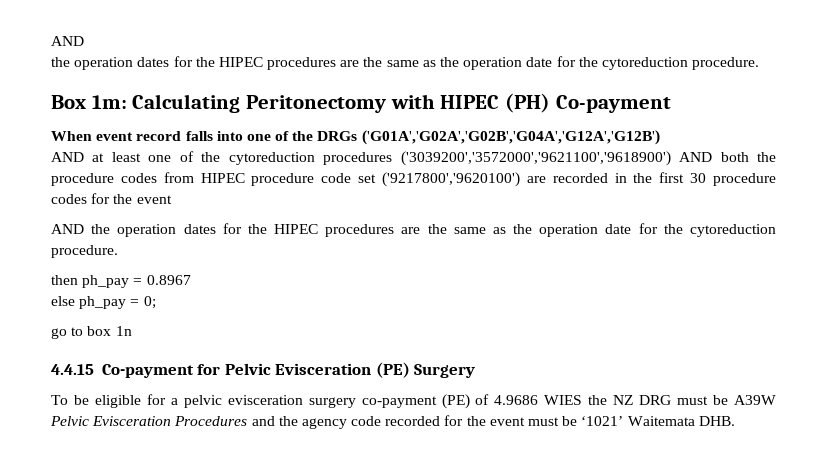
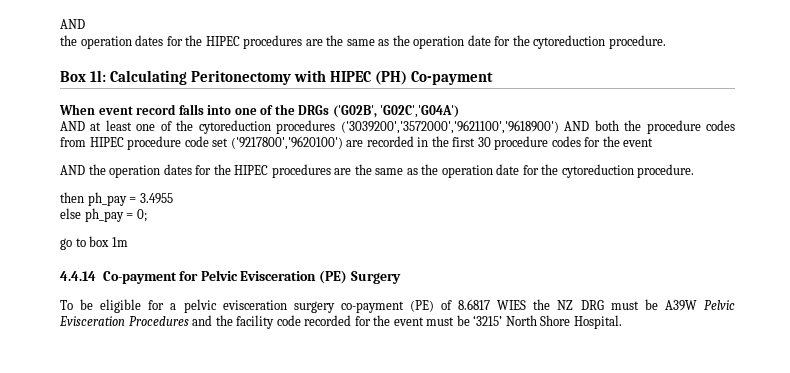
[91,95,127,109] 1m: -> [90,70,107,82] 1l:
[361,130,660,145] ('G01A','G02A','G02B','G04A','G12A','G12B') -> [332,105,460,118] ('G02B', 'G02C','G04A')
[146,275,191,285] 0.8967 -> [139,193,173,204] 3.4955
[115,326,132,336] [51,364,94,375] 1n // 4.4.15 -> [111,237,128,247] [60,271,96,281] 1m // 4.4.14
[494,395,539,405] 4.9686 -> [458,299,491,310] 8.6817
[301,418,347,429] agency -> [236,315,275,329] facility
[581,416,735,426] ‘1021’ Waitemata DHB. -> [473,315,622,329] ‘3215’ North Shore Hospital.

